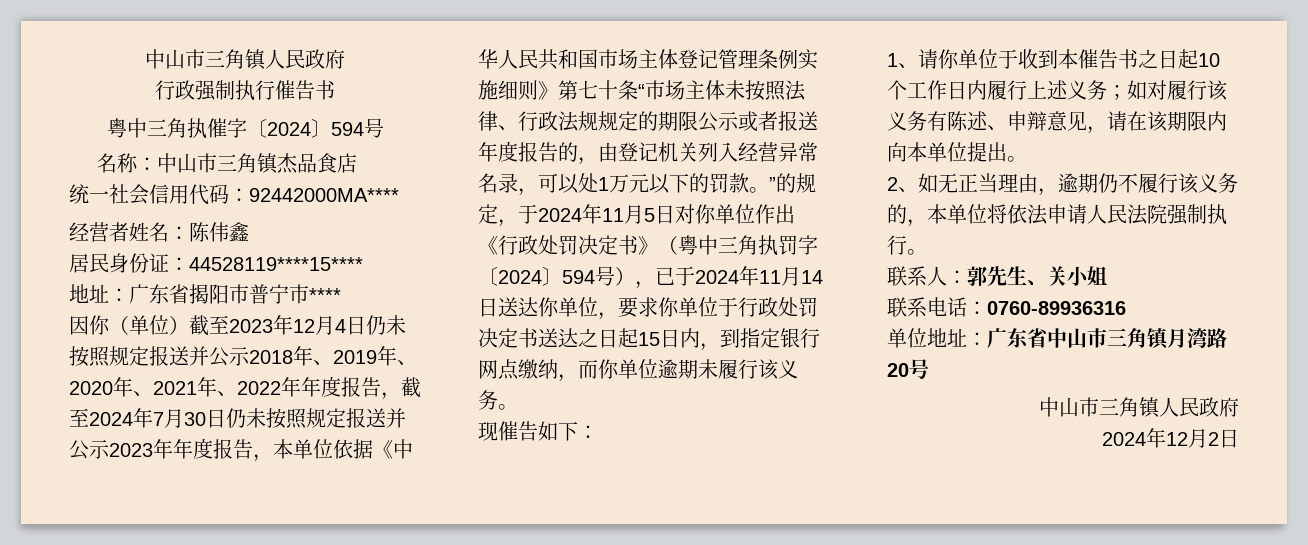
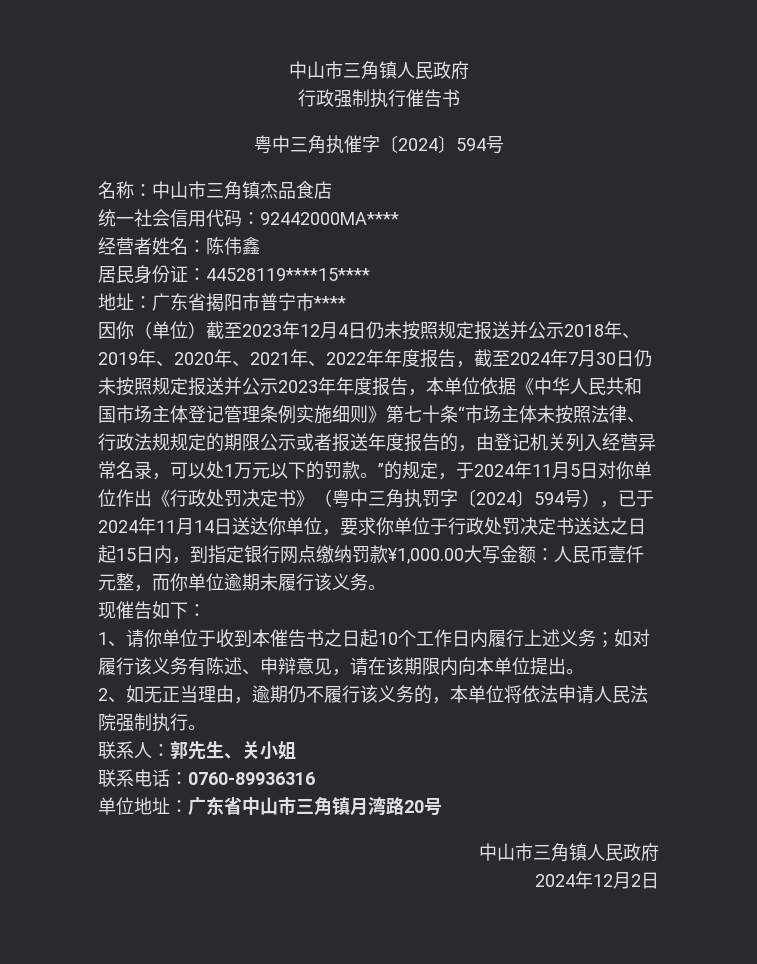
(558, 369) none -> [352,545,644,564] [98,573,134,591] 罚款¥1,000.00大写金额：人民币壹仟元整

